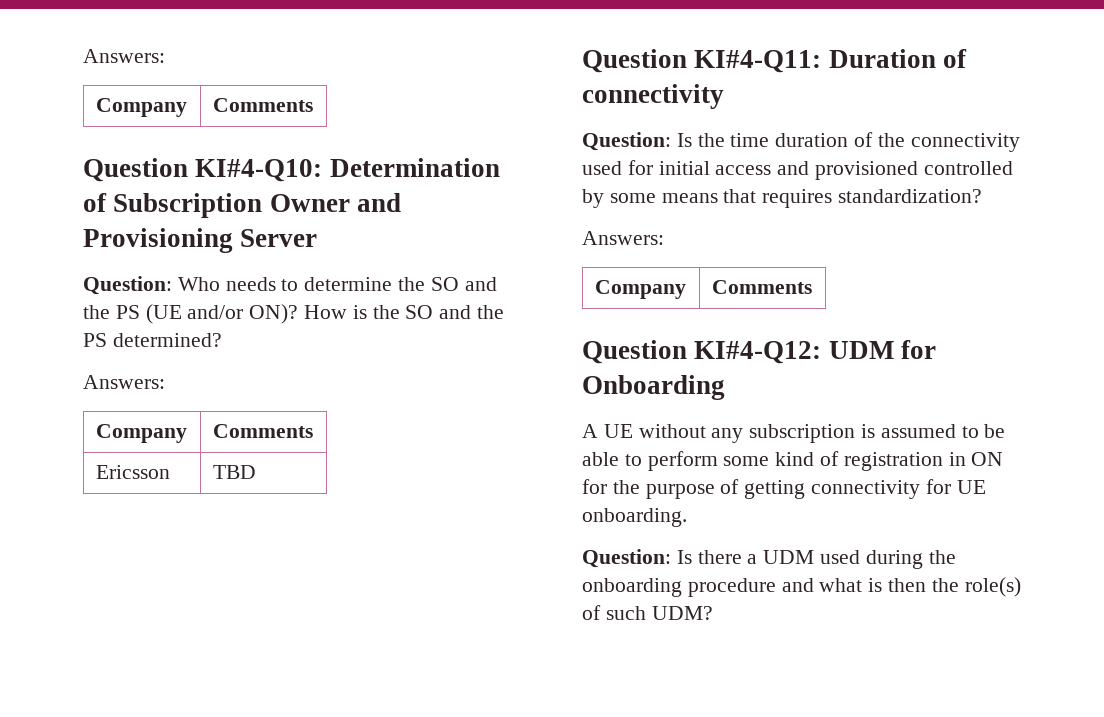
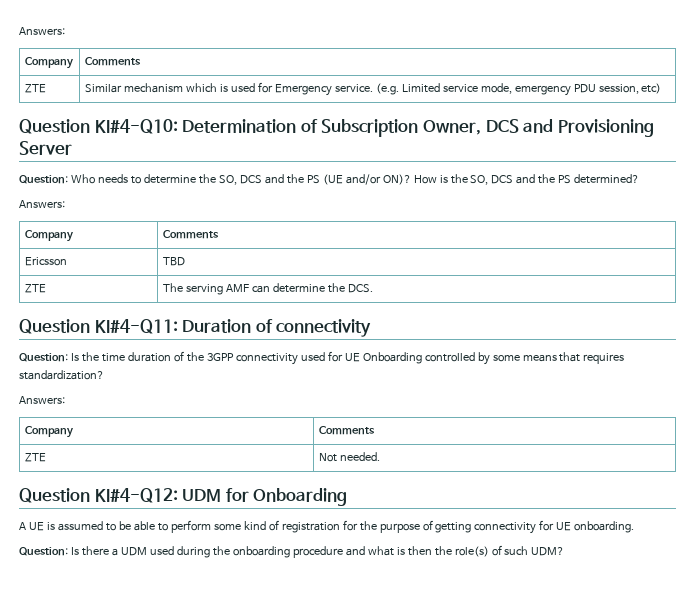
[83,49,165,63] [95,98,187,117] [212,98,313,112] Answers: // Company | Comments -> [19,27,65,35] [24,57,73,69] [84,57,141,66] [24,84,46,93] [84,82,662,96] Answers: // Company | Comments // ZTE | Similar mechanism which is used for Emergency service. (e.g. Limited service mode, emergency PDU session, etc)
[269,194,350,212] Owner -> [422,119,519,135] Owner, DCS
[430,277,459,291] SO -> [218,175,262,185] SO, DCS
[405,305,434,319] SO -> [470,175,514,185] SO, DCS
(256, 472) none -> [24,284,46,293] [162,283,373,295] // ZTE | The serving AMF can determine the DCS.
(905, 140) none -> [206,353,234,361] 3GPP
[658,161,919,180] initial access and provisioned -> [344,352,422,364] UE Onboarding
(812, 287) none -> [24,453,46,462] [318,452,380,462] // ZTE | Not needed.
[638,424,856,443] without any subscription -> (44, 526) none
[948,452,1004,466] in ON -> (340, 527) none

